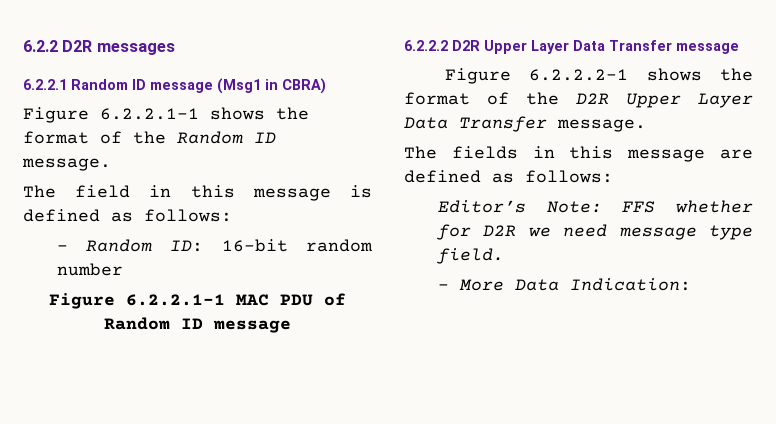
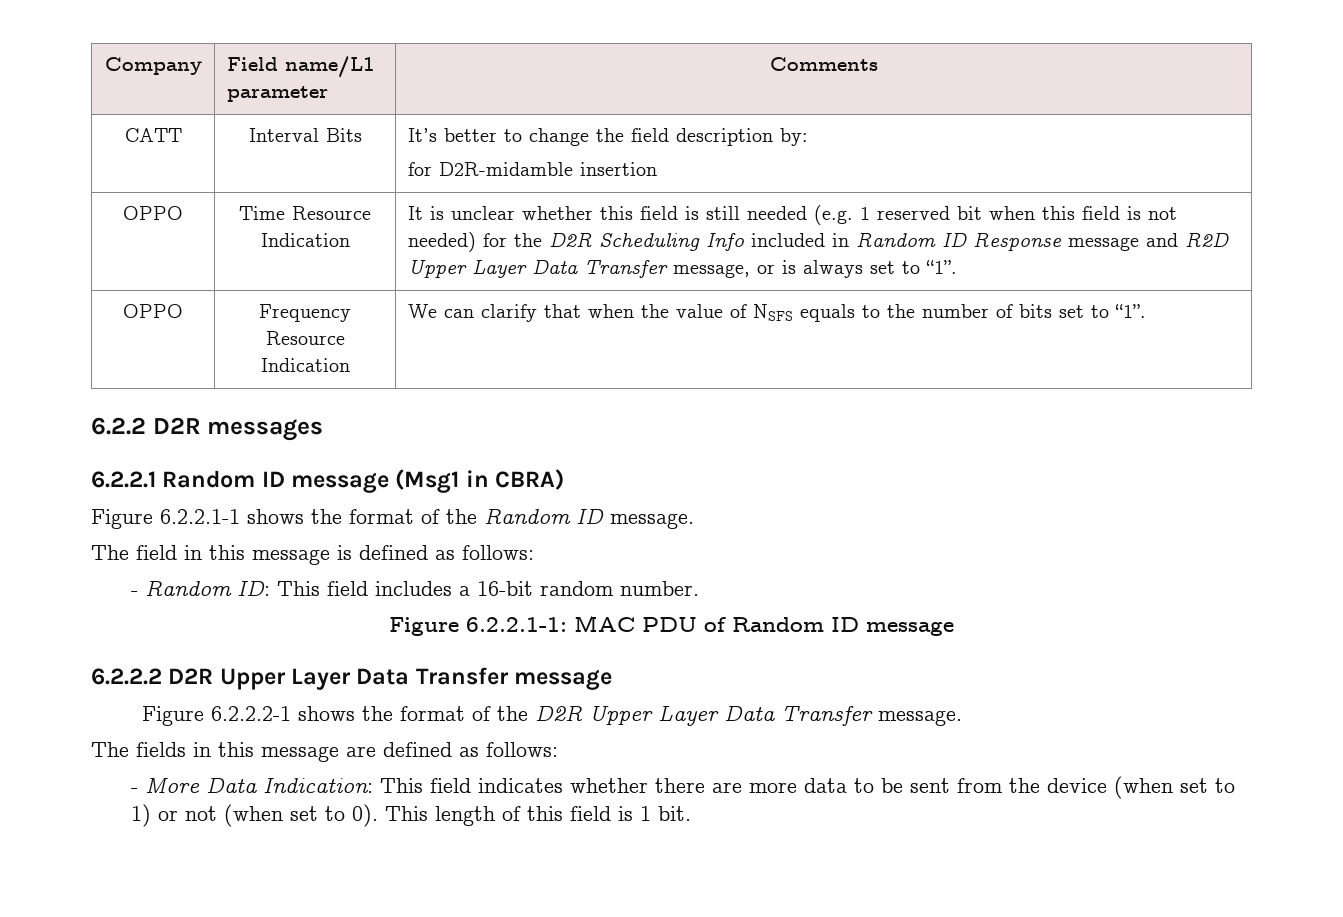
(23, 46) none -> [104,57,202,75] [226,56,375,78] [226,86,328,102] [769,57,878,71] [124,128,182,142] [248,128,362,142] [407,128,808,146] [407,162,657,176] [123,206,183,220] [239,206,371,220] [260,233,350,247] [407,205,1177,225] [407,232,1229,252] [407,259,957,278] [123,304,183,318] [259,304,351,322] [265,331,345,345] [260,358,350,372] [407,304,1146,322] Company | Field name/L1 parameter | Comments // CATT | Interval Bits | It’s better to change the field description by: // for D2R-midamble insertion // OPPO | Time Resource Indication | It is unclear whether this field is still needed (e.g. 1 reserved bit when this field is not needed) for the D2R Scheduling Info included in Random ID Response message and R2D Upper Layer Data Transfer message, or is always set to “1”. // OPPO | Frequency Resource Indication | We can clarify that when the value of NSFS equals to the number of bits set to “1”. //
(204, 246) none -> [276,581,470,596] This field includes a
[56,263,123,276] [49,293,225,309] number // Figure 6.2.2.1-1 -> [619,581,699,596] [389,617,567,636] number. // Figure 6.2.2.1-1:
[437,200,753,213] [435,224,753,240] [435,248,504,264] [437,278,691,291] Editor’s Note: FFS whether for D2R we need message type field. // - More Data Indication: -> [130,776,1235,799] [130,804,691,827] - More Data Indication: This field indicates whether there are more data to be sent from the device (when set to 1) or not (when set to 0). This length of this field is 1 bit.

